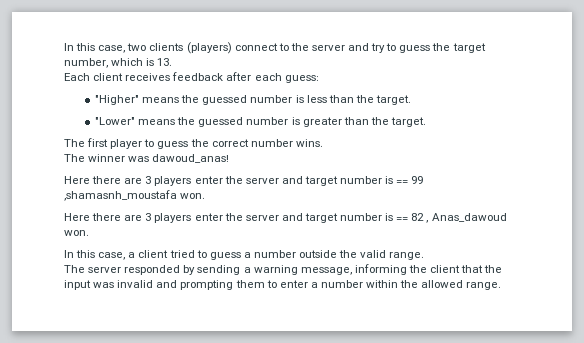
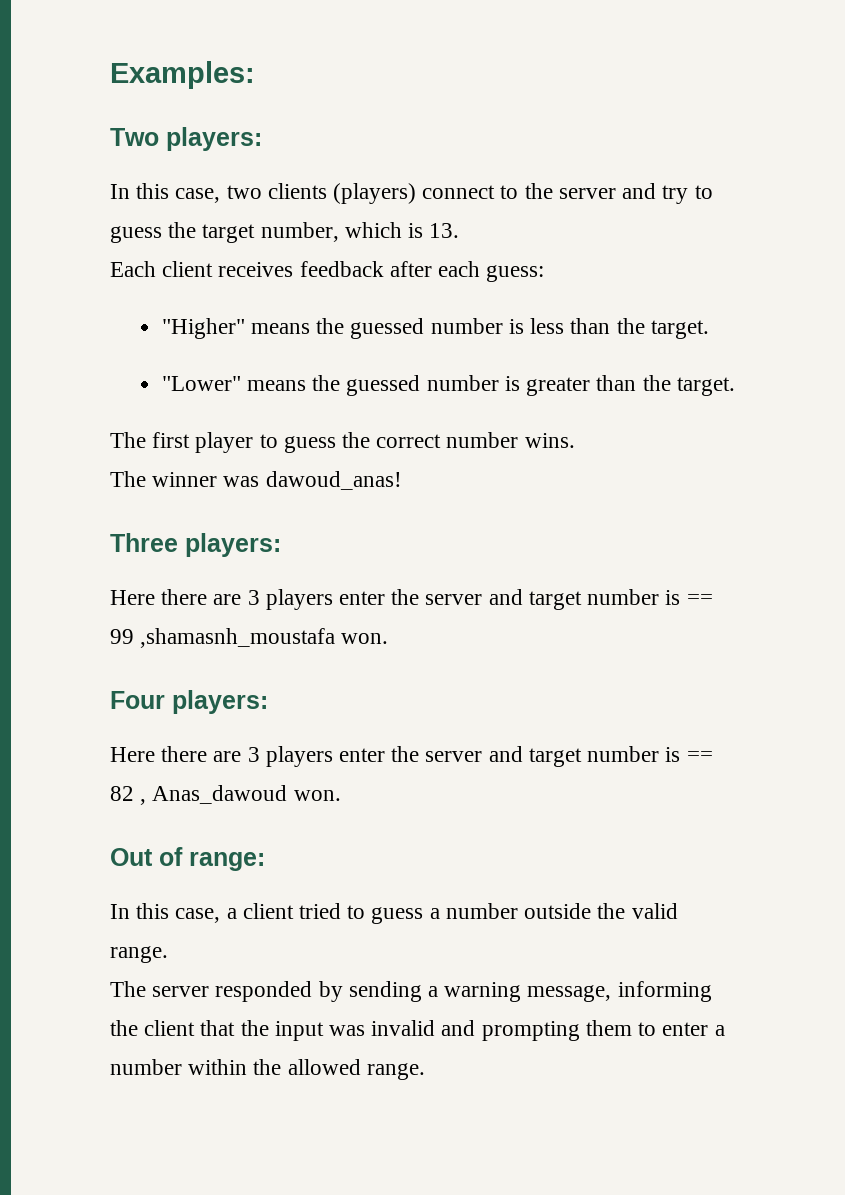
(64, 47) none -> [110,61,255,89] [110,127,262,151] Examples: // Two players: //
(230, 158) none -> [110,533,281,557] // Three players:
(206, 196) none -> [110,690,268,714] // Four players:
(89, 233) none -> [110,847,265,871] // Out of range:

